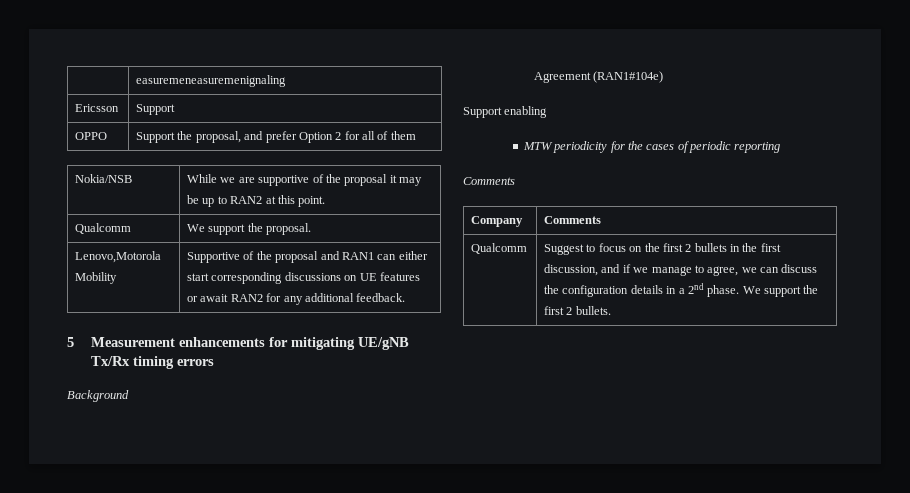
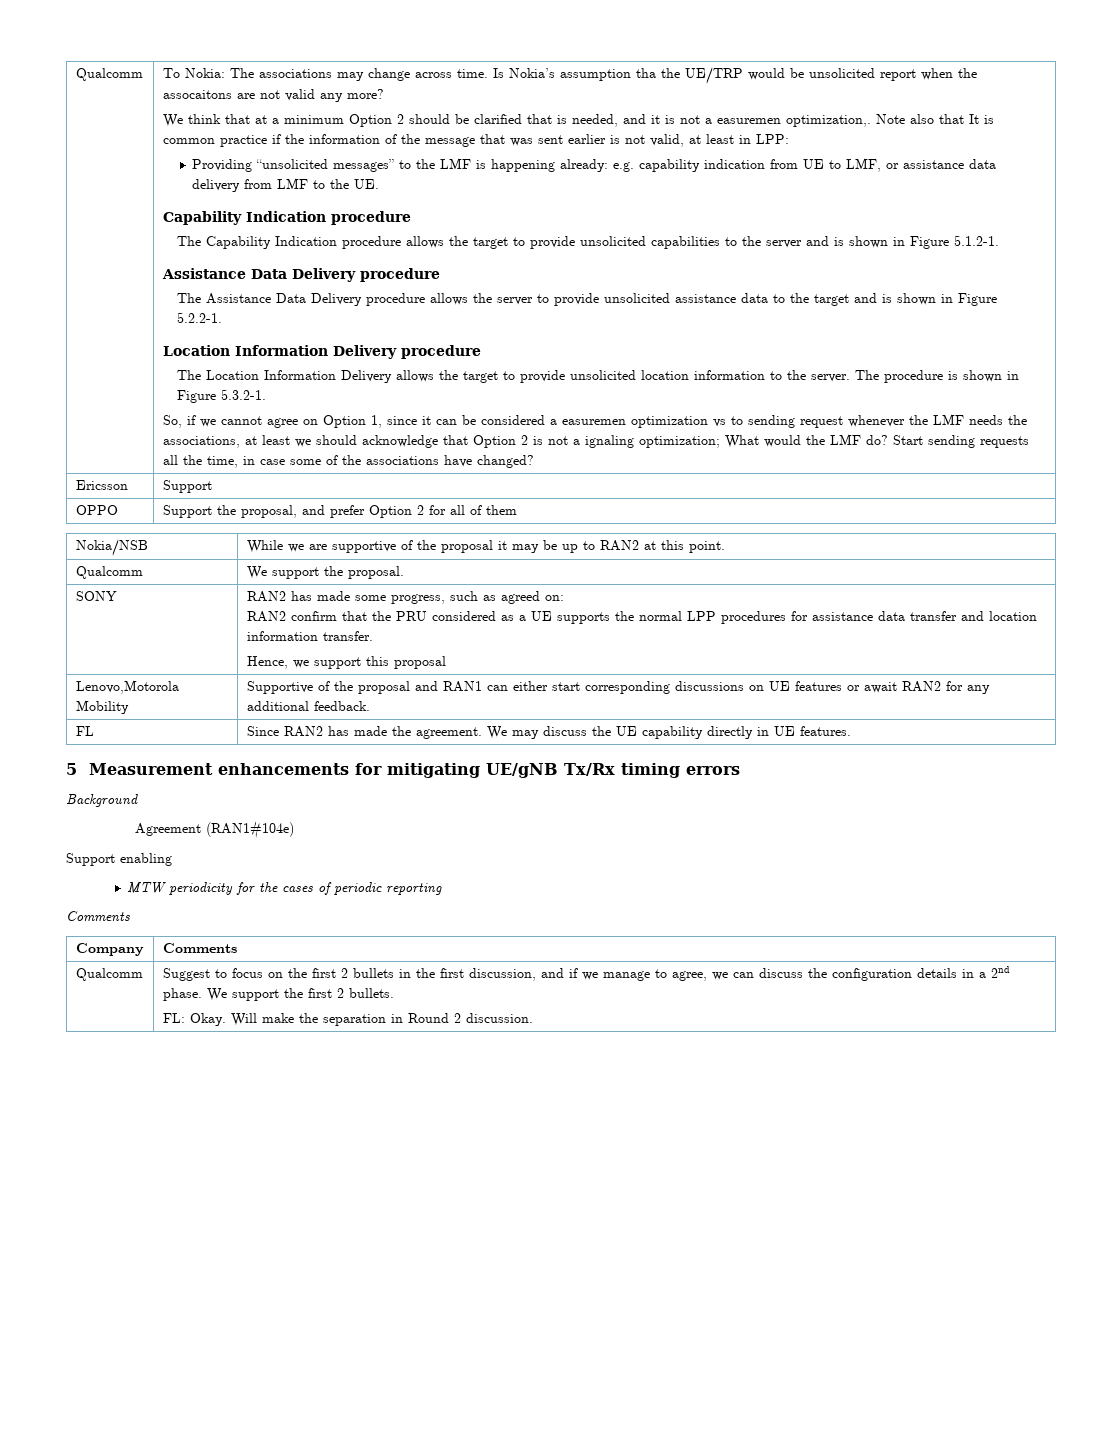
[136,75,287,87] | easuremeneasuremenignaling -> [75,68,143,81] [162,67,977,84] [162,89,384,102] [162,114,994,127] [162,134,789,147] [192,158,997,172] [192,178,380,192] [162,211,411,225] [176,235,999,249] [161,268,440,282] [176,293,997,306] [176,312,222,323] [162,345,481,359] [176,370,1019,383] [176,389,266,403] [162,414,1027,428] [162,434,1029,448] [162,455,534,468] Qualcomm | To Nokia: The associations may change across time. Is Nokia’s assumption tha the UE/TRP would be unsolicited report when the assocaitons are not valid any more? // We think that at a minimum Option 2 should be clarified that is needed, and it is not a easuremen optimization,. Note also that It is common practice if the information of the message that was sent earlier is not valid, at least in LPP: // Providing “unsolicited messages” to the LMF is happening already: e.g. capability indication from UE to LMF, or assistance data delivery from LMF to the UE. // Capability Indication procedure // The Capability Indication procedure allows the target to provide unsolicited capabilities to the server and is shown in Figure 5.1.2-1. // Assistance Data Delivery procedure // The Assistance Data Delivery procedure allows the server to provide unsolicited assistance data to the target and is shown in Figure 5.2.2-1. // Location Information Delivery procedure // The Location Information Delivery allows the target to provide unsolicited location information to the server. The procedure is shown in Figure 5.3.2-1. // So, if we cannot agree on Option 1, since it can be considered a easuremen optimization vs to sending request whenever the LMF needs the associations, at least we should acknowledge that Option 2 is not a ignaling optimization; What would the LMF do? Start sending requests all the time, in case some of the associations have changed?
(312, 229) none -> [75,591,117,601] [246,591,564,604] [246,611,1037,624] [246,631,373,641] [246,656,446,669] // SONY | RAN2 has made some progress, such as agreed on: // RAN2 confirm that the PRU considered as a UE supports the normal LPP procedures for assistance data transfer and location information transfer. // Hence, we support this proposal
(406, 297) none -> [75,726,94,736] [246,726,851,739] // FL | Since RAN2 has made the agreement. We may discuss the UE capability directly in UE features.
(611, 310) none -> [162,1013,533,1026] // FL: Okay. Will make the separation in Round 2 discussion.

